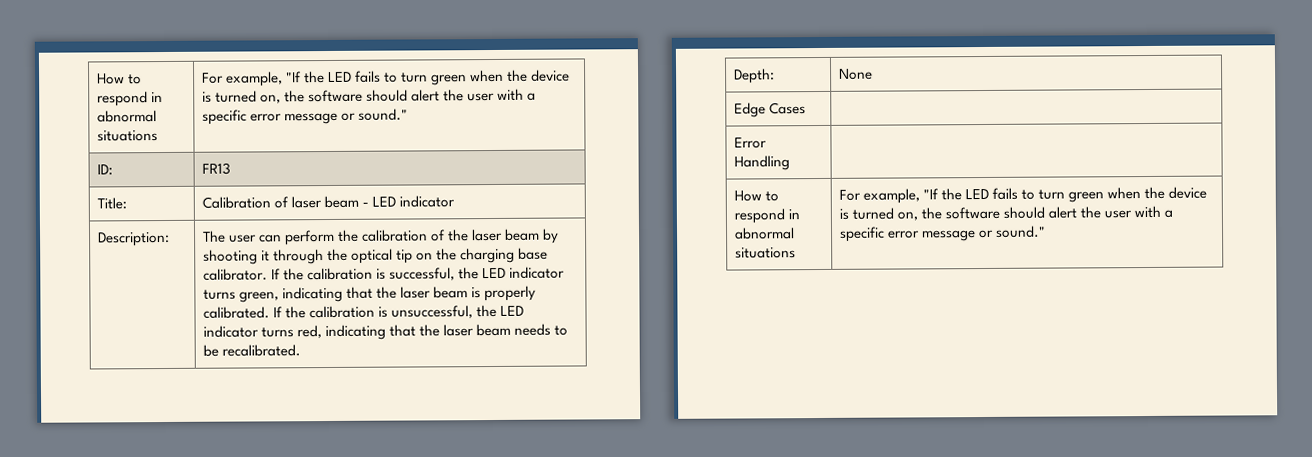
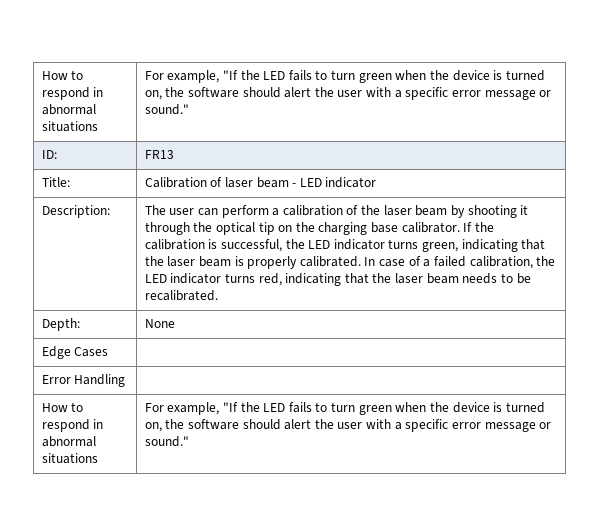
[337,229,359,242] the -> [272,208,280,216] a
[272,305,474,319] If the calibration is unsuccessful, -> [364,256,533,269] In case of a failed calibration,

